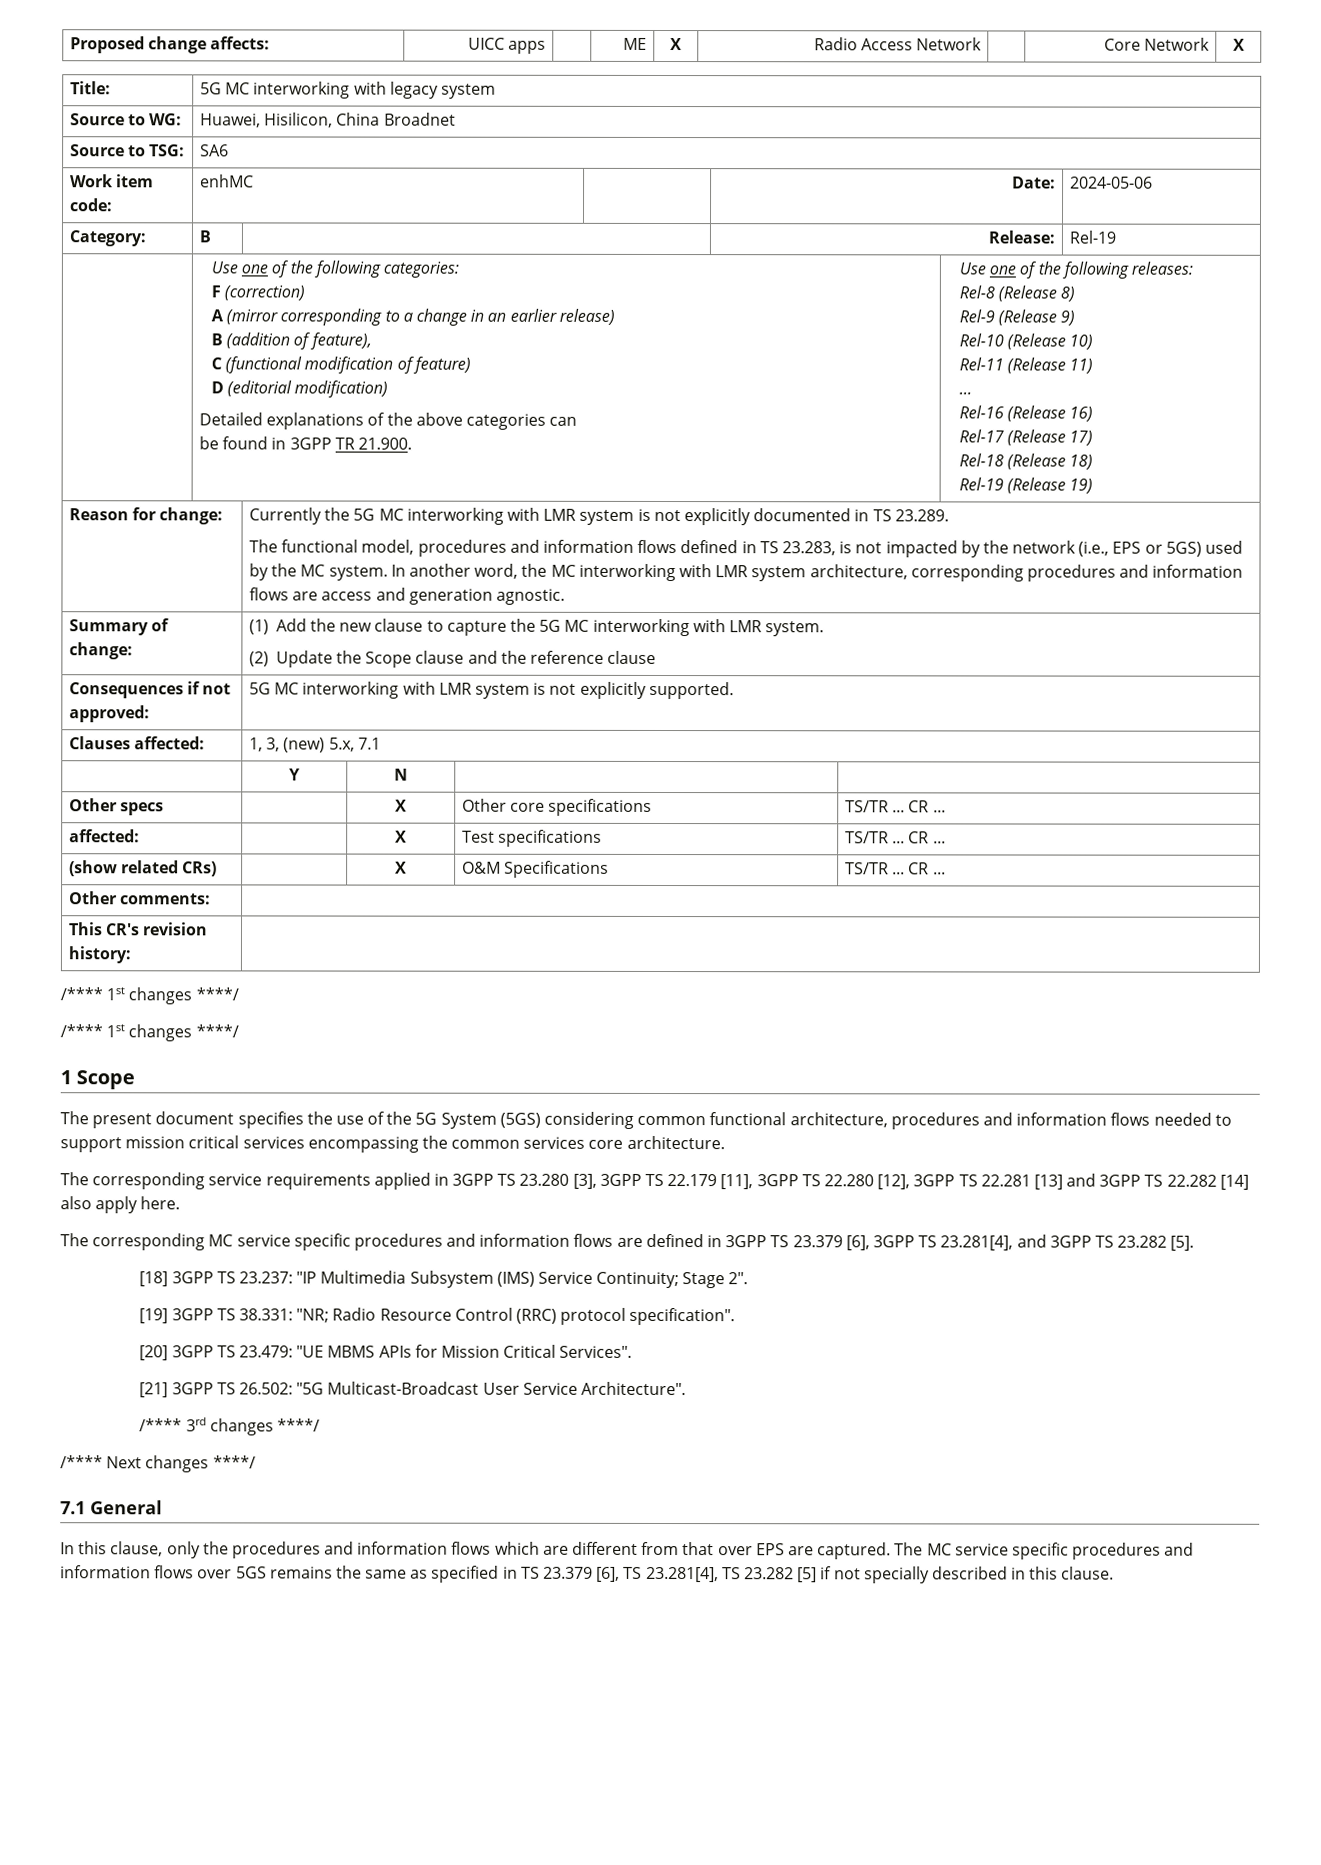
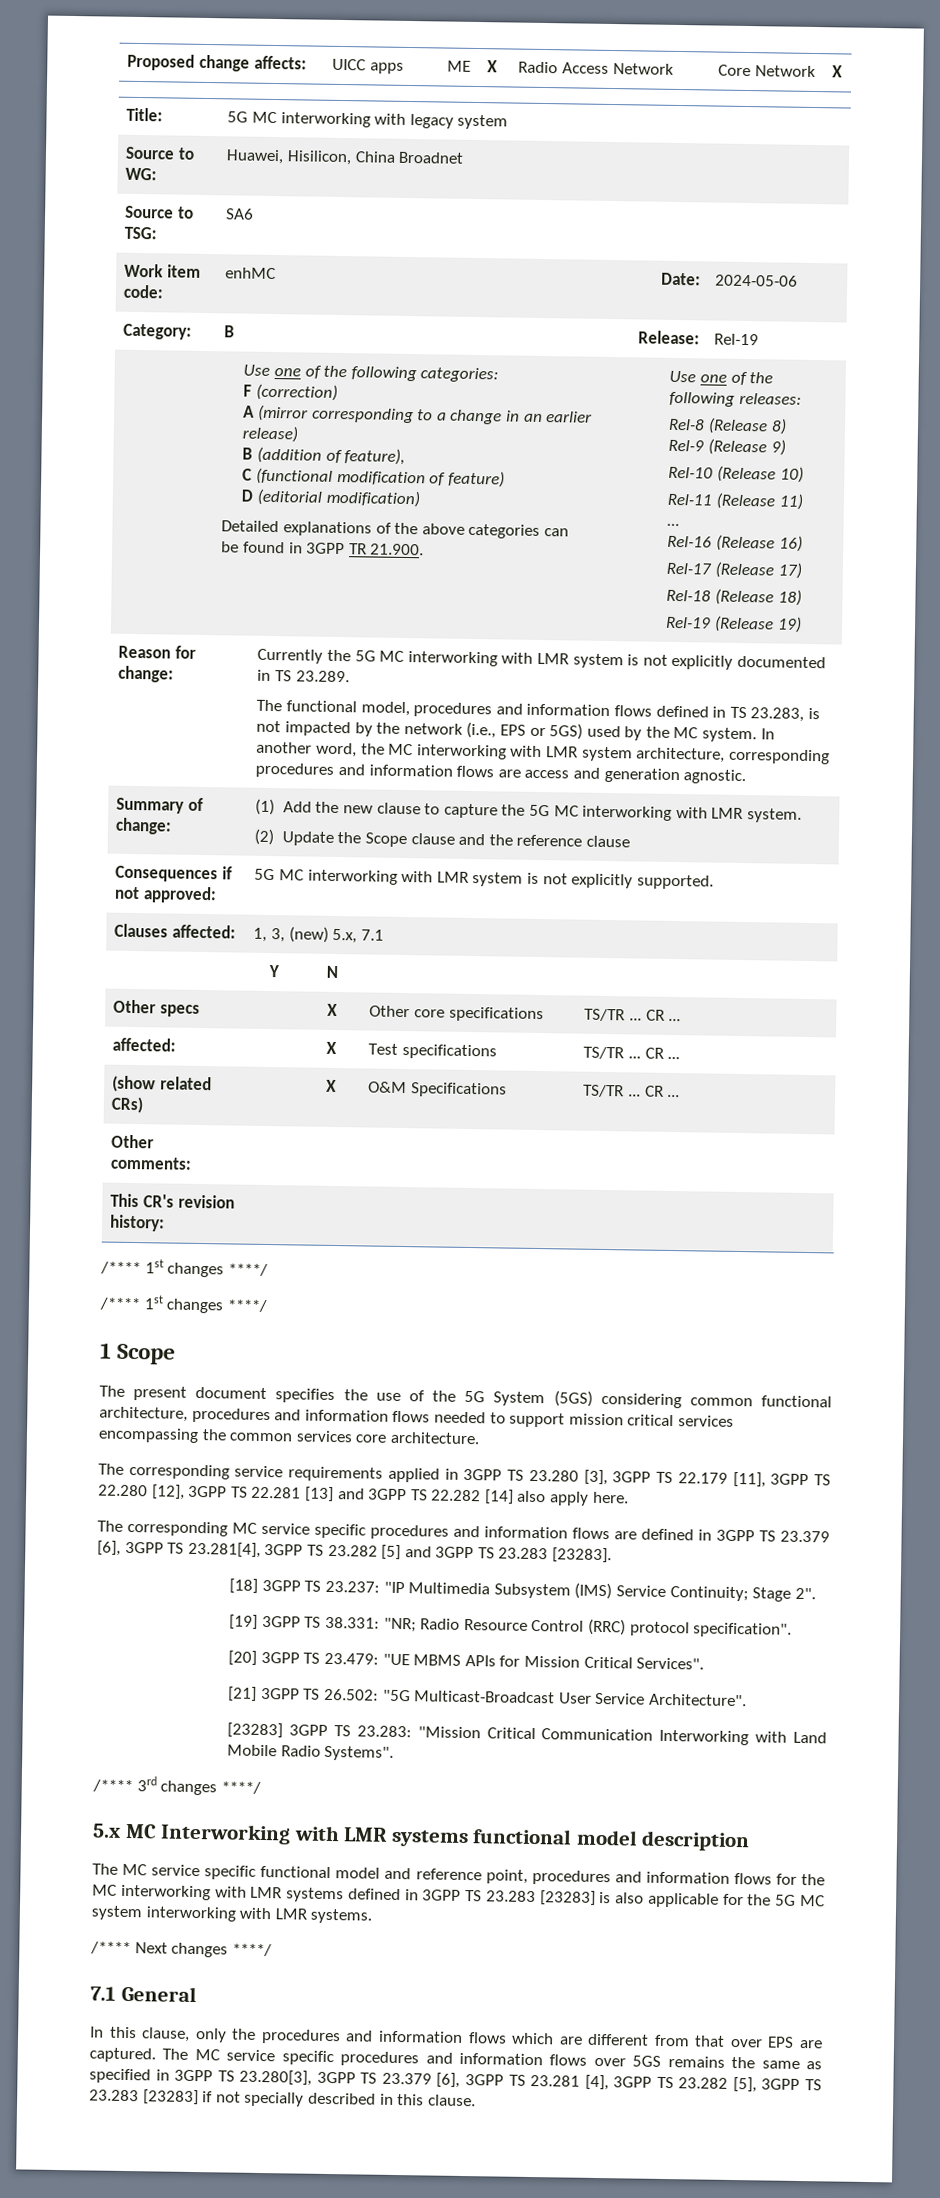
[1016,1234,1195,1251] and 3GPP TS 23.282 [5]. -> [264,1543,613,1564] 3GPP TS 23.282 [5] and 3GPP TS 23.283 [23283].
[139,1417,320,1436] /**** 3rd changes ****/ -> [227,1722,827,1746] [227,1744,395,1761] [92,1776,261,1796] [93,1823,751,1852] [92,1863,825,1886] [92,1884,825,1908] [91,1905,373,1924] [23283] 3GPP TS 23.283: "Mission Critical Communication Interworking with Land Mobile Radio Systems". // /**** 3rd changes ****/ // 5.x MC Interworking with LMR systems functional model description // The MC service specific functional model and reference point, procedures and information flows for the MC interworking with LMR systems defined in 3GPP TS 23.283 [23283] is also applicable for the 5G MC system interworking with LMR systems.
[520,1566,818,1583] TS 23.379 [6], TS 23.281[4], TS 23.282 [5] -> [174,2069,822,2093] [89,2089,199,2106] 3GPP TS 23.280[3], 3GPP TS 23.379 [6], 3GPP TS 23.281 [4], 3GPP TS 23.282 [5], 3GPP TS 23.283 [23283]

